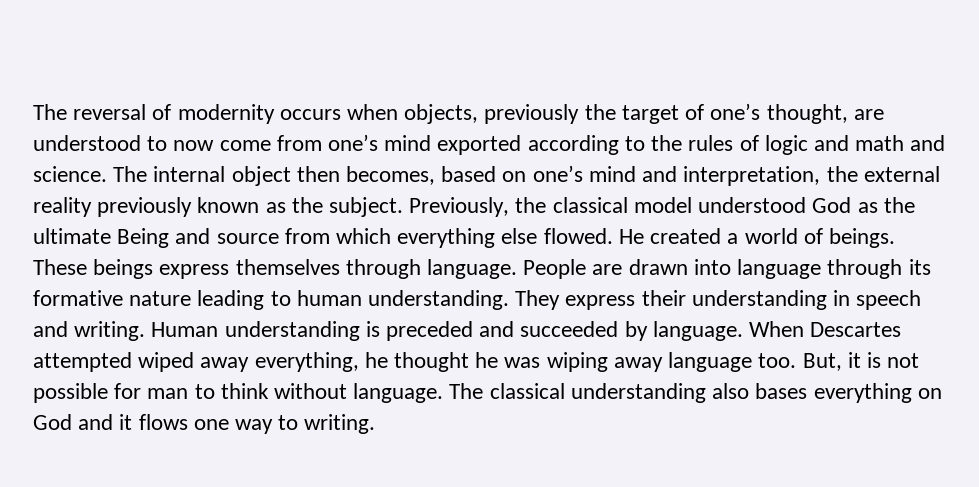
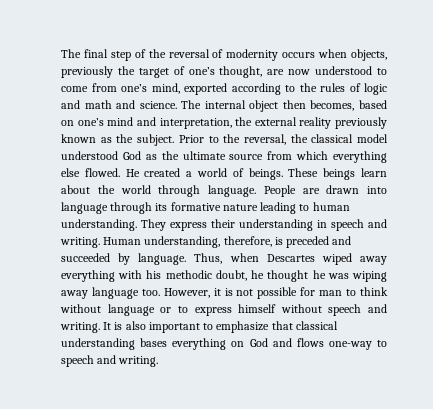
[33,104,67,120] The -> [61,49,166,61] The final step of the
(884, 114) none -> [288,69,311,75] now
[173,140,215,151] now -> (387, 71) none
[384,135,432,151] mind -> [151,83,180,94] mind,
[409,197,510,217] Previously, -> [178,134,286,145] Prior to the reversal,
[117,228,211,248] Being and -> (226, 155) none
[159,259,340,279] express themselves -> [361,168,388,177] [61,185,151,194] learn about the world
[224,321,360,341] understanding -> [144,236,272,248] understanding, therefore,
[749,321,902,337] [33,352,359,372] When Descartes attempted wiped away everything, -> [194,253,387,265] [61,270,247,282] Thus, when Descartes wiped away everything with his methodic doubt,
[802,353,842,371] But, -> [163,288,210,298] However,
[353,383,484,403] language. The -> [107,304,387,316] [60,321,293,333] language or to express himself without speech and writing. It is also important to emphasize that
[712,383,750,399] also -> (135, 344) none
[119,414,299,434] it flows one way to -> [296,338,387,350] [61,355,117,367] flows one-way to speech and

